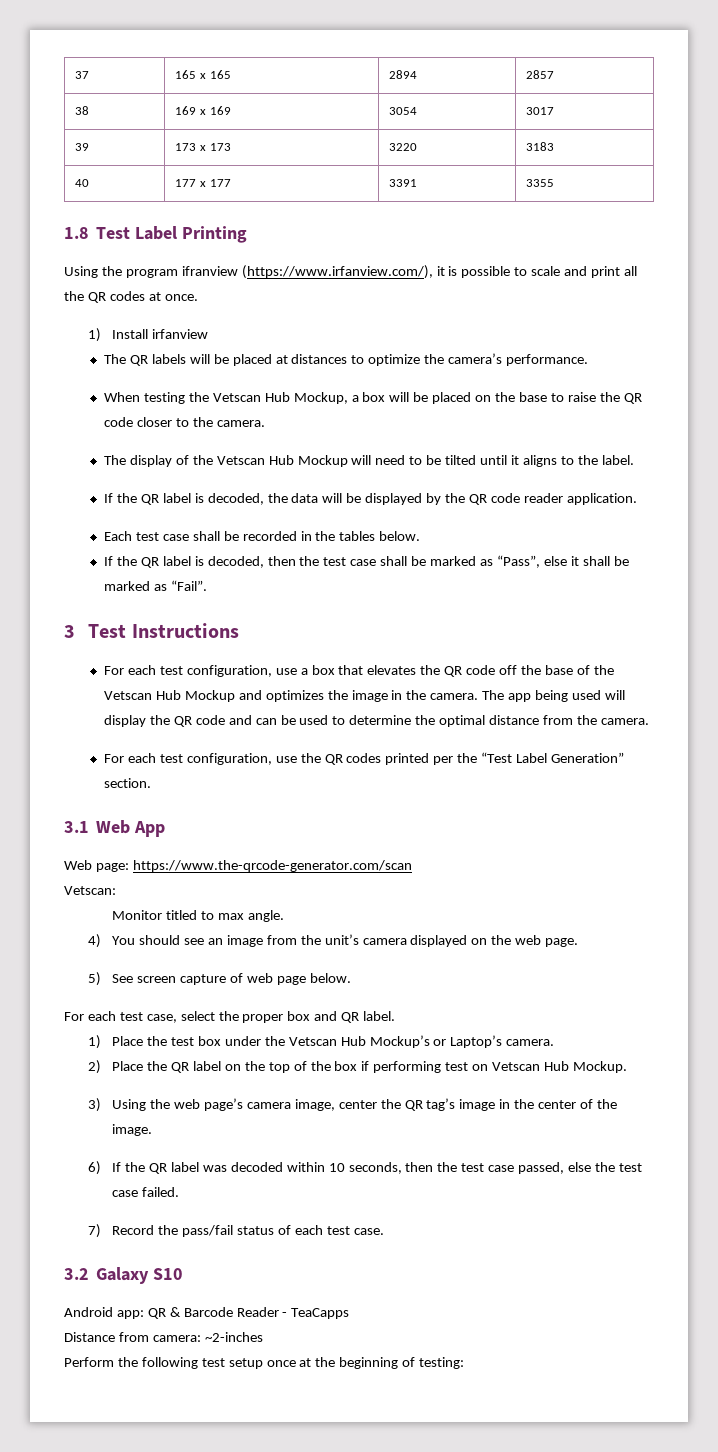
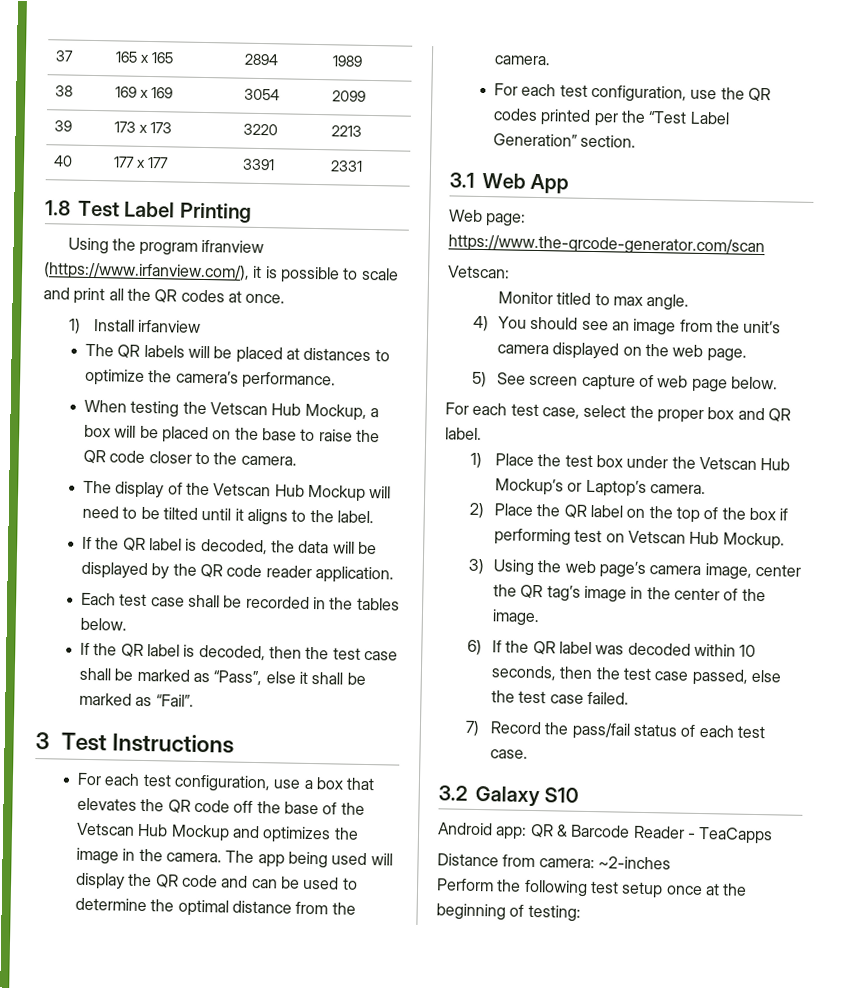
[526,70,555,79] 2857 -> [332,55,364,67] 1989
[526,107,555,115] 3017 -> [332,90,367,102] 2099
[526,142,555,151] 3183 -> [331,125,363,137] 2213
[526,179,555,187] 3355 -> [330,160,364,172] 2331

